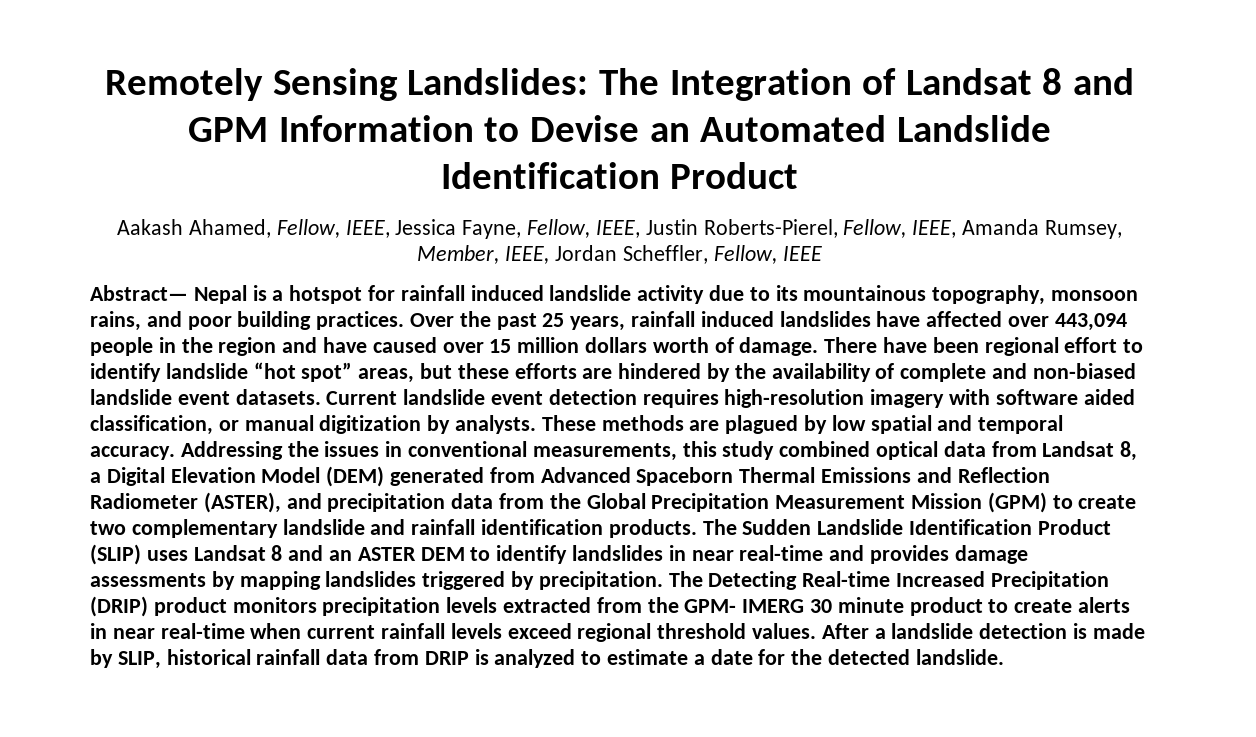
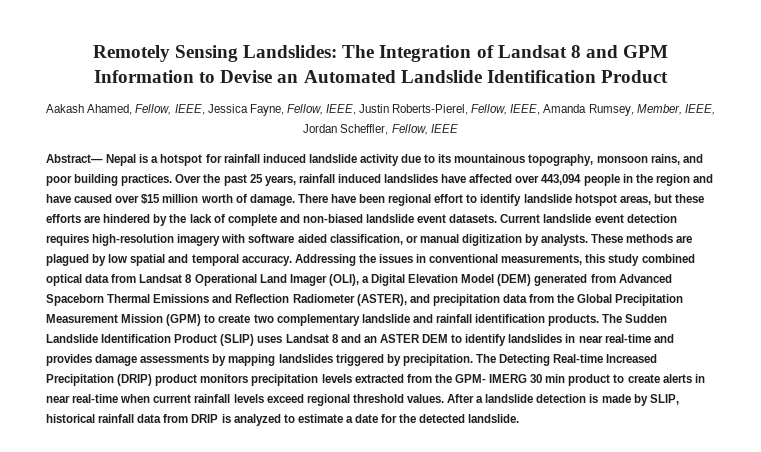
[489,337,648,353] 15 million dollars -> [141,194,199,204] $15 million
[253,362,353,382] “hot spot” -> [574,194,617,206] hotspot
[771,363,871,382] availability -> [189,214,212,223] lack
[1120,441,1138,461] 8, -> [185,274,359,286] 8 Operational Land Imager (OLI),
[837,597,904,613] minute -> [545,374,566,383] min

